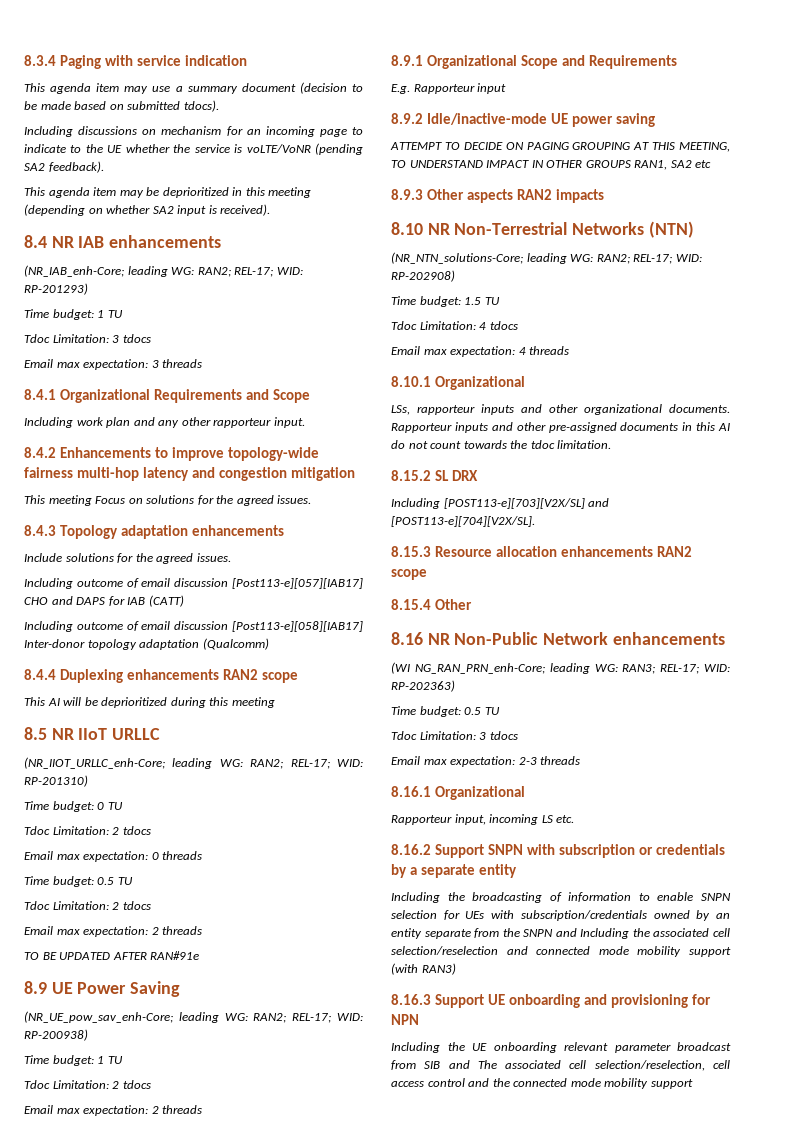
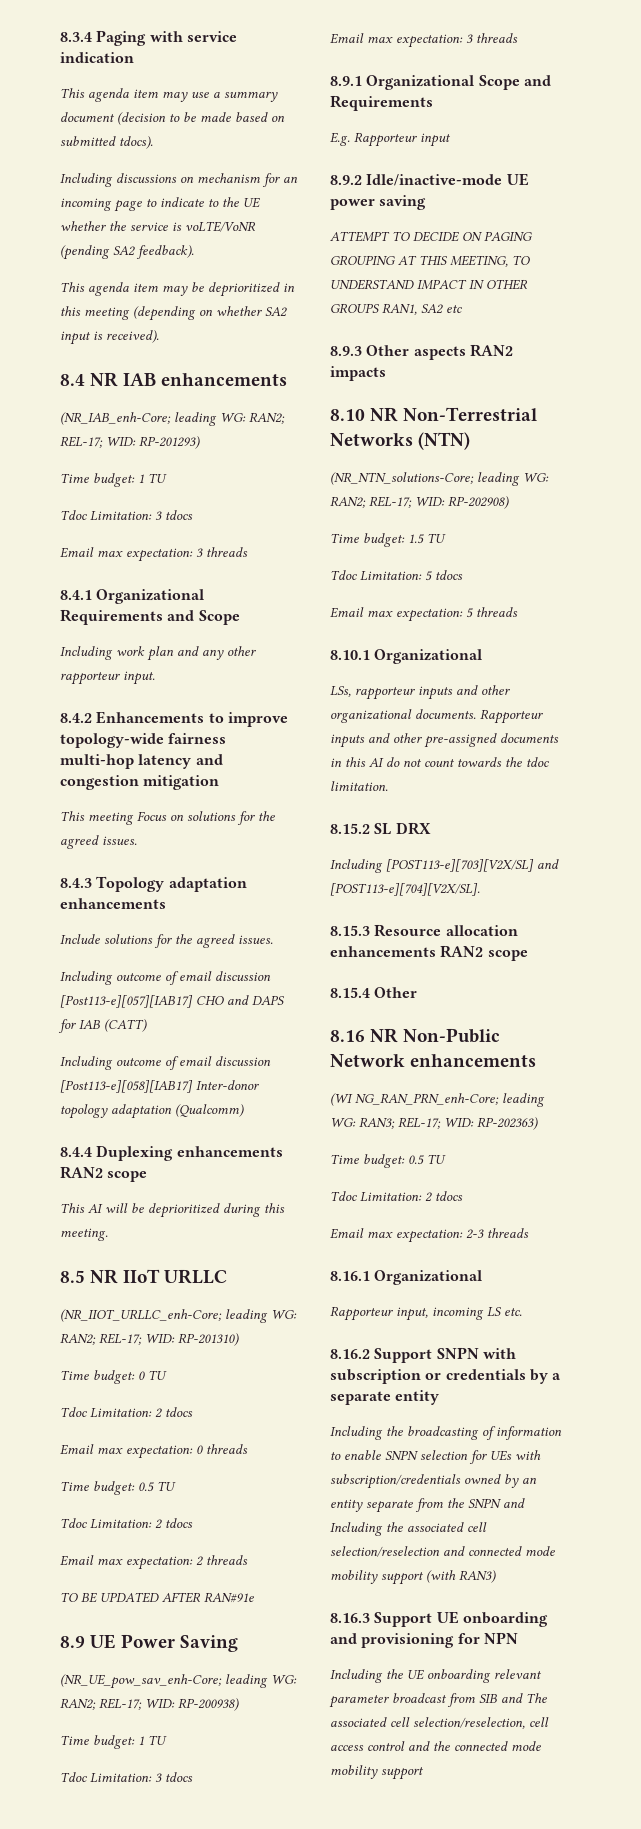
[231,697,275,708] meeting -> [60,1228,108,1241] meeting.
[112,1080,151,1089] [24,1105,159,1116] 2 tdocs // Email max expectation: 2 -> [155,1772,193,1782] [330,33,473,48] 3 tdocs // Email max expectation: 3
[479,321,518,330] [391,346,526,357] 4 tdocs // Email max expectation: 4 -> [425,570,463,581] [330,607,473,622] 5 tdocs // Email max expectation: 5
[479,732,487,740] 3 -> [425,1192,433,1202] 2

